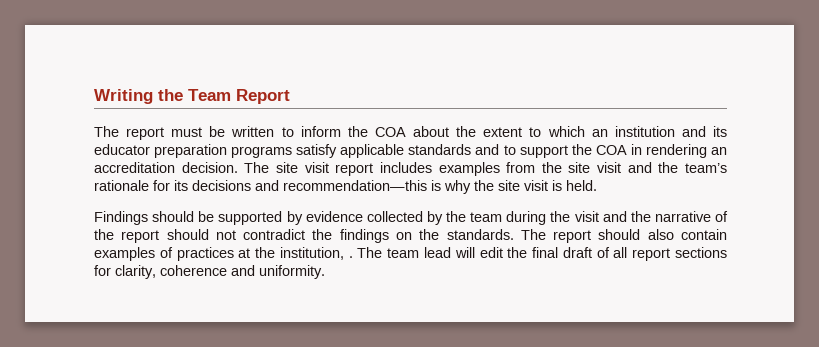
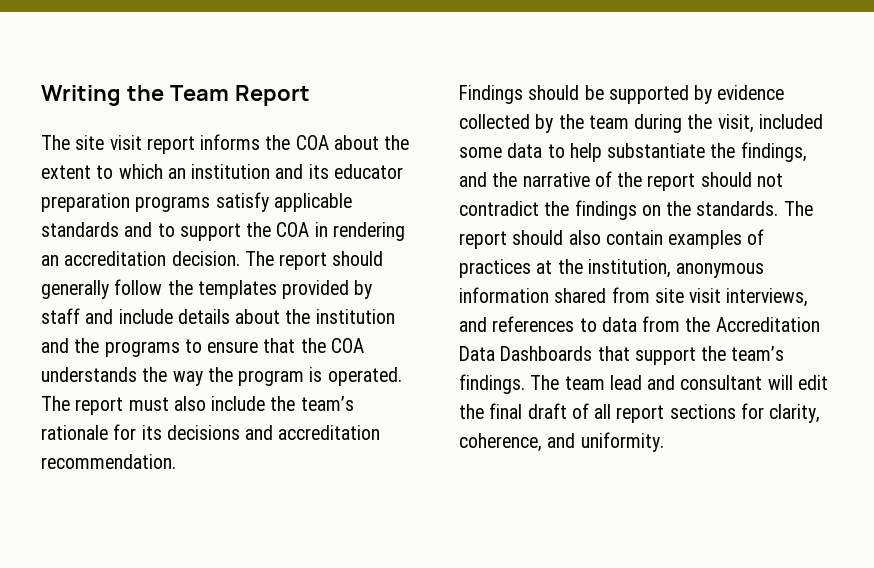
[126,126,341,140] report must be written to inform -> [75,134,261,154] site visit report informs
[275,162,652,176] site visit report includes examples from the site visit and -> [279,251,384,270] [41,279,373,299] [41,308,395,324] [41,338,364,357] [41,367,402,386] [41,396,266,415] report should generally follow the templates provided by staff and include details about the institution and the programs to ensure that the COA understands the way the program is operated. The report must also include
[283,180,597,194] recommendation—this is why the site visit is held. -> [278,425,381,440] [41,454,176,469] accreditation recommendation.
[574,211,599,222] visit -> [717,114,823,133] [459,142,807,162] visit, included some data to help substantiate the findings,
[348,256,353,258] . -> [676,263,765,278] [459,287,809,307] [459,316,820,332] [459,346,785,365] [459,374,525,394] anonymous information shared from site visit interviews, and references to data from the Accreditation Data Dashboards that support the team’s findings.
(451, 252) none -> [647,375,763,390] and consultant
[160,265,227,276] coherence -> [459,433,542,452] coherence,

